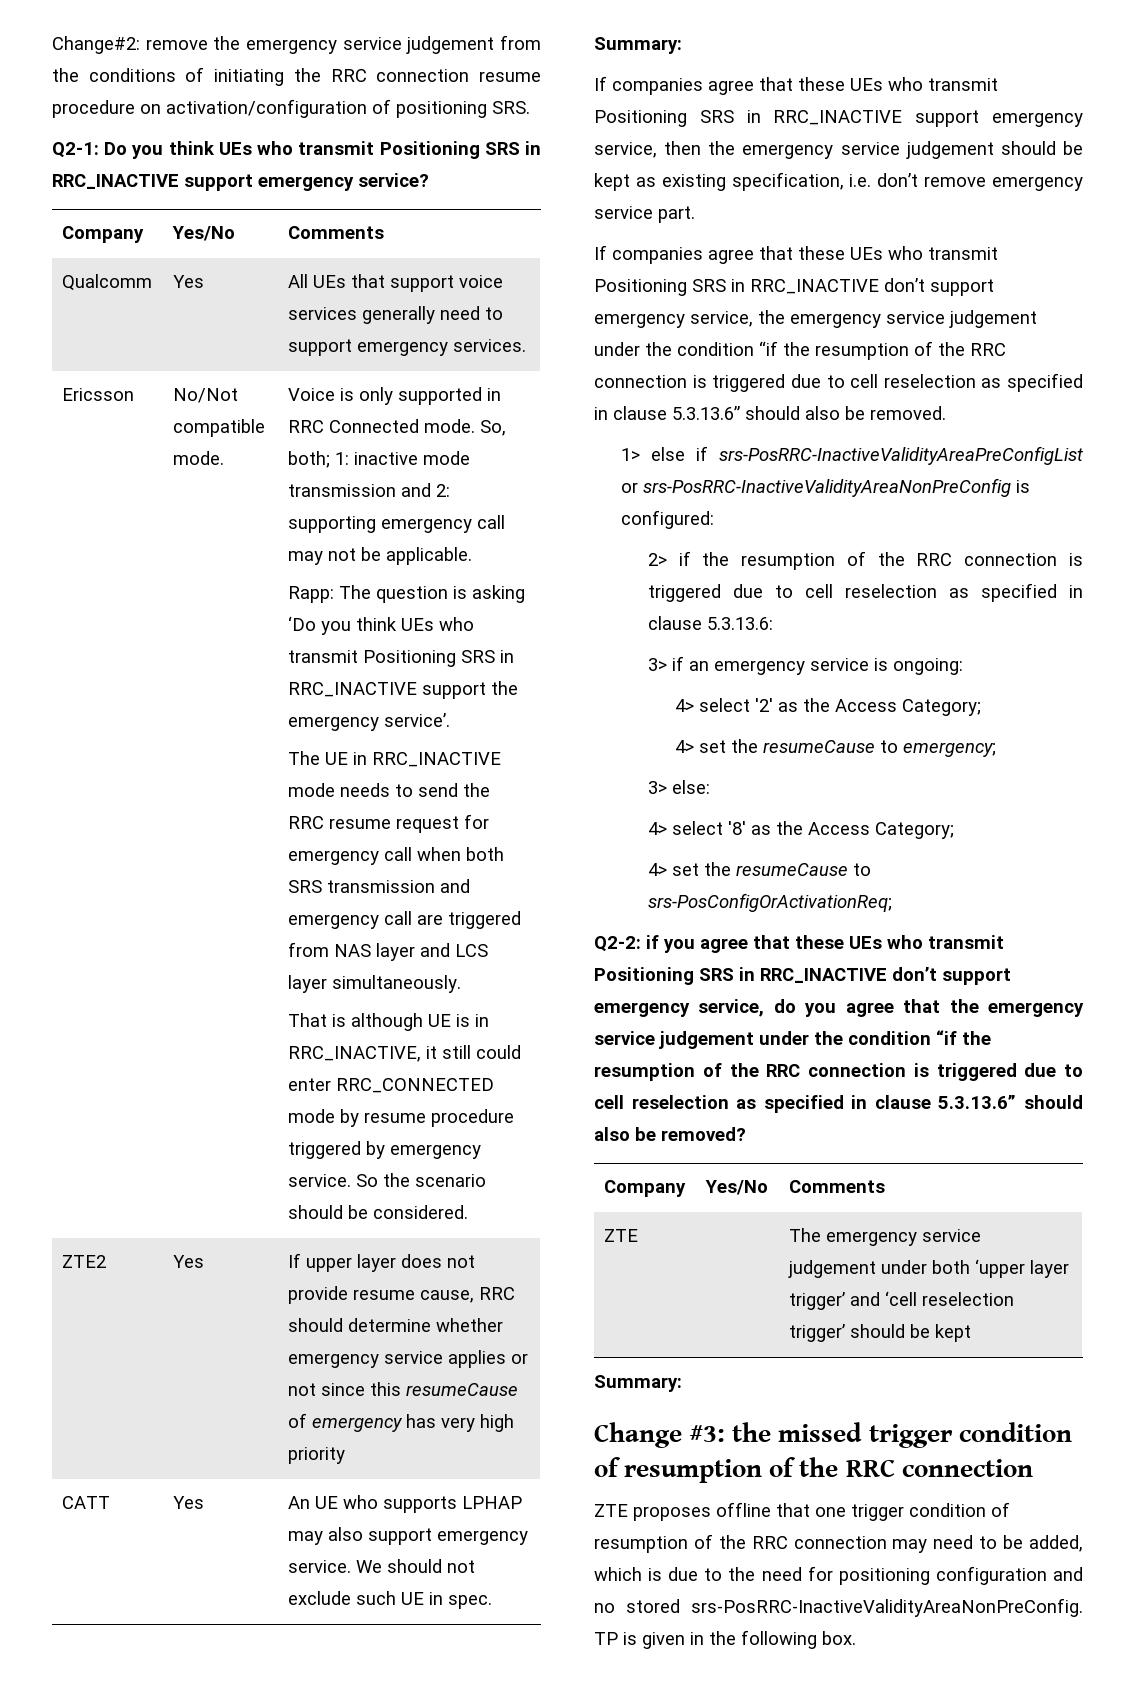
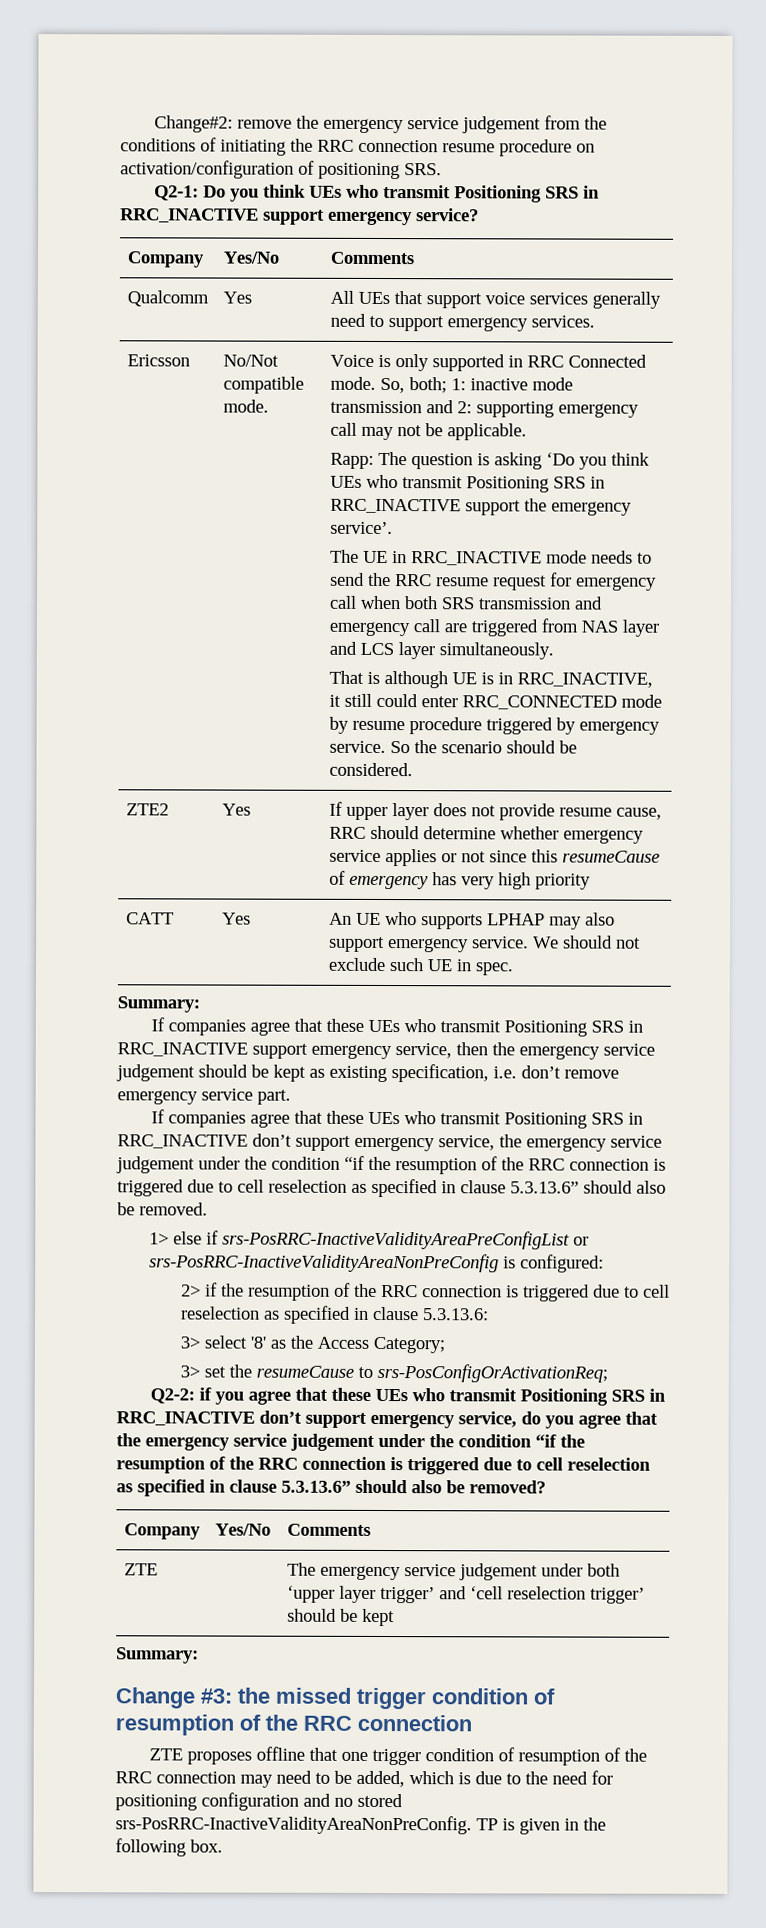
[671,656,963,675] [674,698,981,716] [674,739,996,757] [647,780,710,794] [647,822,667,835] if an emergency service is ongoing: // 4> select '2' as the Access Category; // 4> set the resumeCause to emergency; // 3> else: // 4> -> (200, 1342) none
[647,863,667,876] 4> -> [179,1365,200,1378] 3>

